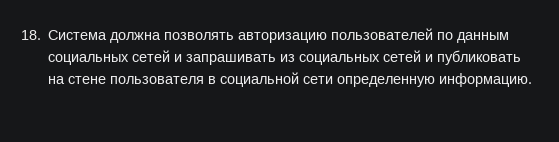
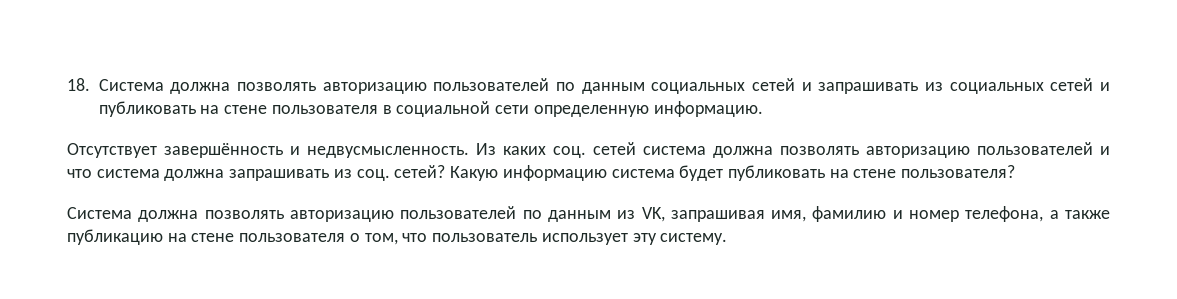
(533, 80) none -> [67,142,1110,158] [67,165,1016,181] [67,206,1110,222] [67,229,728,245] // Отсутствует завершённость и недвусмысленность. Из каких соц. сетей система должна позволять авторизацию пользователей и что система должна запрашивать из соц. сетей? Какую информацию система будет публиковать на стене пользователя? // Система должна позволять авторизацию пользователей по данным из VK, запрашивая имя, фамилию и номер телефона, а также публикацию на стене пользователя о том, что пользователь использует эту систему.

